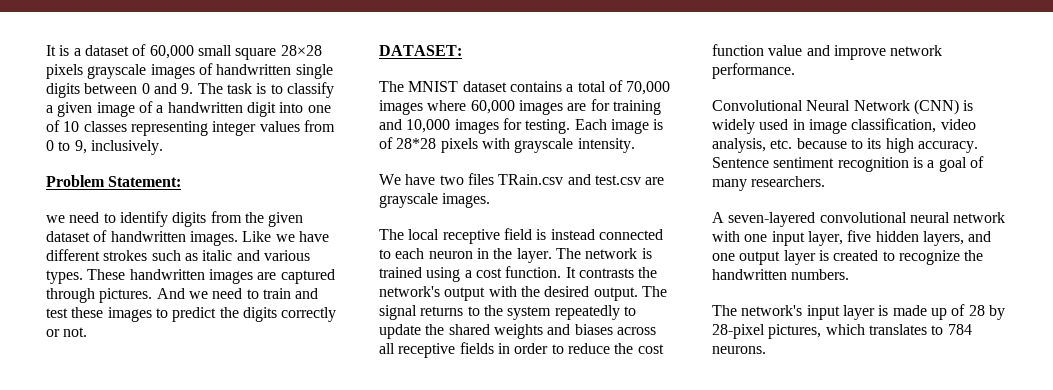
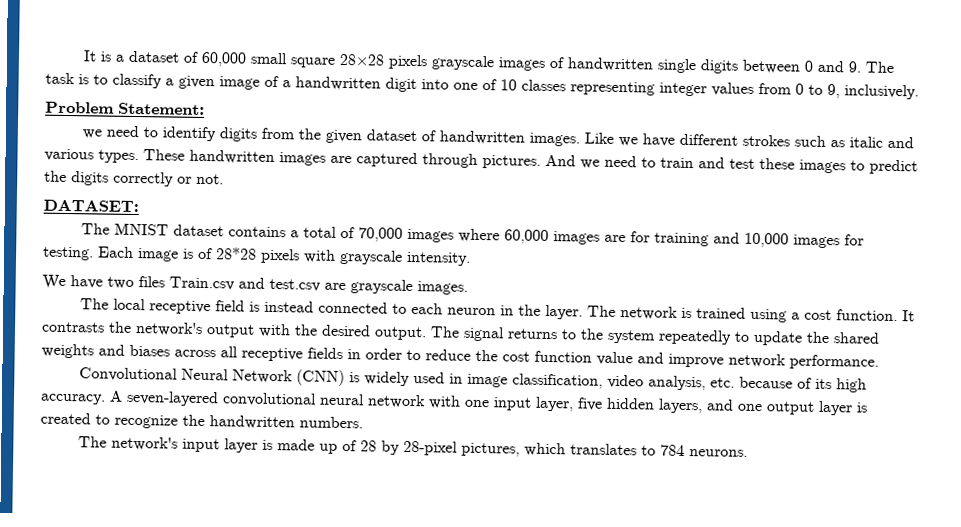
[498,174,564,185] TRain.csv -> [169,276,235,291] Train.csv
[850,139,863,149] to -> [797,377,813,389] of
[712,156,984,172] [712,176,826,191] Sentence sentiment recognition is a goal of many researchers. // -> (106, 399) none

